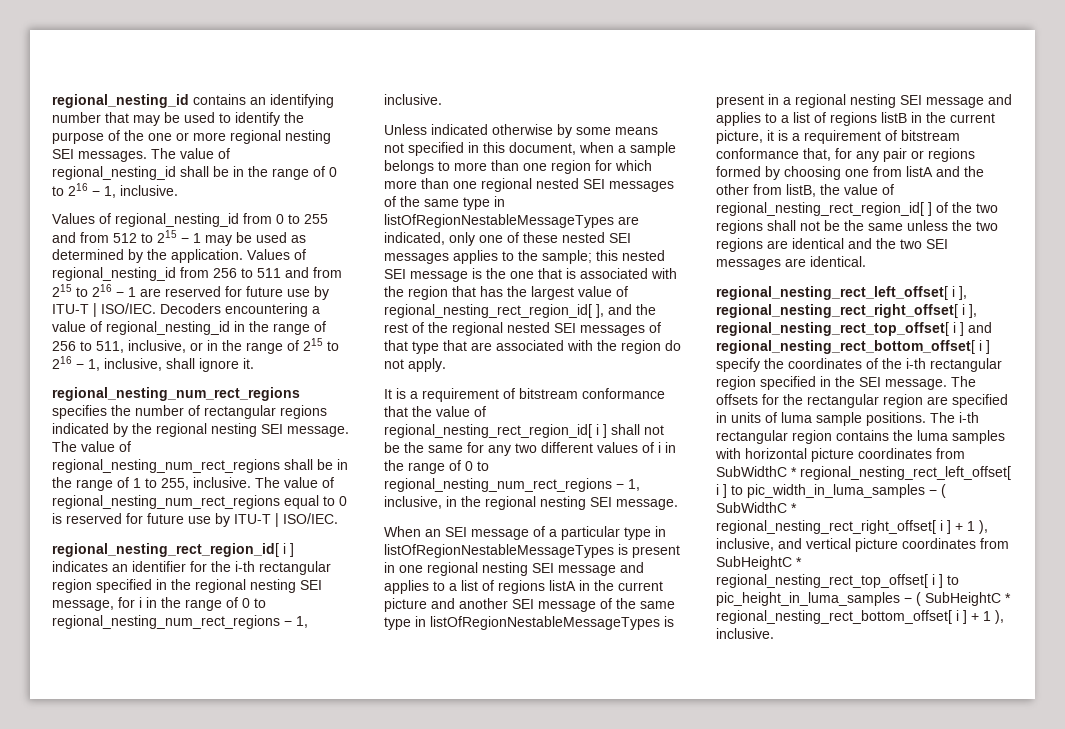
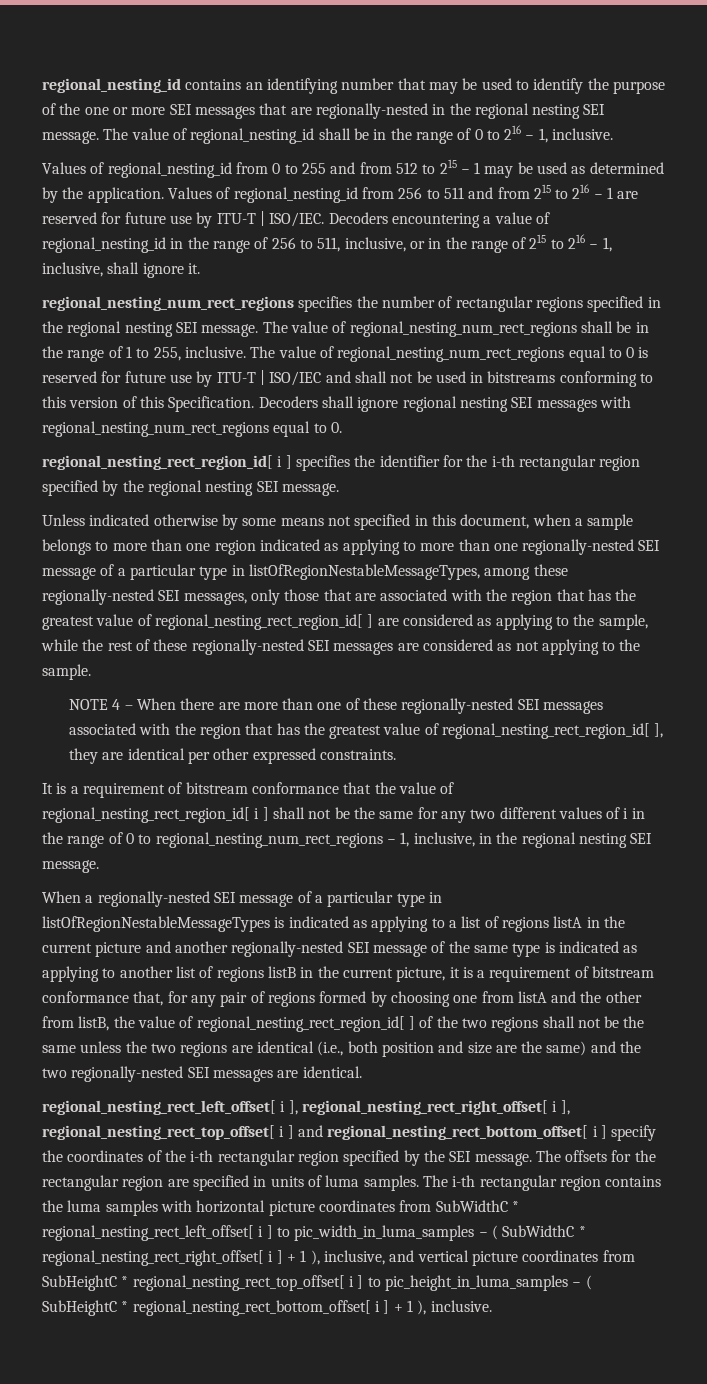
[230,130,331,144] [52,149,147,162] regional nesting SEI messages. -> [169,103,606,119] [42,131,99,144] SEI messages that are regionally-nested in the regional nesting SEI message.
[52,423,128,437] indicated by -> [587,296,661,312] specified in
[283,513,338,524] [52,543,294,557] [52,561,128,572] ISO/IEC. // regional_nesting_rect_region_id[ i ] indicates an -> [269,371,654,387] [42,396,631,412] [42,421,342,437] [42,455,376,471] ISO/IEC and shall not be used in bitstreams conforming to this version of this Specification. Decoders shall ignore regional nesting SEI messages with regional_nesting_num_rect_regions equal to 0. // regional_nesting_rect_region_id[ i ] specifies the
[156,579,322,593] [52,597,266,611] [52,615,308,629] [384,94,442,105] in the regional nesting SEI message, for i in the range of 0 to regional_nesting_num_rect_regions − 1, inclusive. -> [102,480,339,496] by the regional nesting SEI message.
[595,160,652,171] [384,178,674,192] [384,196,505,210] [384,214,639,228] [384,232,631,246] [384,250,665,264] [384,268,677,282] [384,286,628,300] [384,304,656,318] [384,322,661,336] [384,340,681,354] [384,358,446,372] for which more than one regional nested SEI messages of the same type in listOfRegionNestableMessageTypes are indicated, only one of these nested SEI messages applies to the sample; this nested SEI message is the one that is associated with the region that has the largest value of regional_nesting_rect_region_id[ ], and the rest of the regional nested SEI messages of that type that are associated with the region do not apply. -> [259,539,661,555] [42,564,568,580] [42,589,637,605] [42,614,648,630] [41,639,641,655] [42,664,91,680] [68,698,604,714] [68,723,664,739] [68,748,396,764] indicated as applying to more than one regionally-nested SEI message of a particular type in listOfRegionNestableMessageTypes, among these regionally-nested SEI messages, only those that are associated with the region that has the greatest value of regional_nesting_rect_region_id[ ] are considered as applying to the sample, while the rest of these regionally-nested SEI messages are considered as not applying to the sample. // NOTE 4 – When there are more than one of these regionally-nested SEI messages associated with the region that has the greatest value of regional_nesting_rect_region_id[ ], they are identical per other expressed constraints.
[425,529,441,537] an -> [85,891,210,907] a regionally-nested
[632,545,680,558] [384,562,644,576] [384,580,429,594] present in one regional nesting SEI message and applies -> [288,916,429,932] indicated as applying
(508, 603) none -> [231,941,344,957] regionally-nested
[415,616,674,630] [716,94,1012,108] [716,112,789,126] in listOfRegionNestableMessageTypes is present in a regional nesting SEI message and applies to a -> [544,941,638,953] [42,966,173,982] is indicated as applying to another
[911,150,924,159] or -> [250,991,265,1003] of
(844, 243) none -> [317,1041,587,1057] (i.e., both position and size are the same)
(922, 244) none -> [71,1066,184,1082] regionally-nested
[820,376,831,387] in -> [403,1150,420,1166] by
[816,412,926,426] sample positions. -> [363,1175,419,1191] samples.

